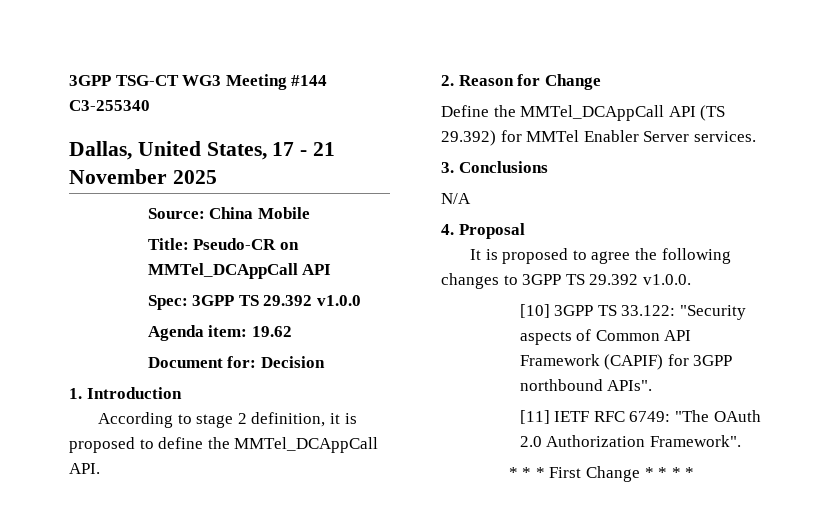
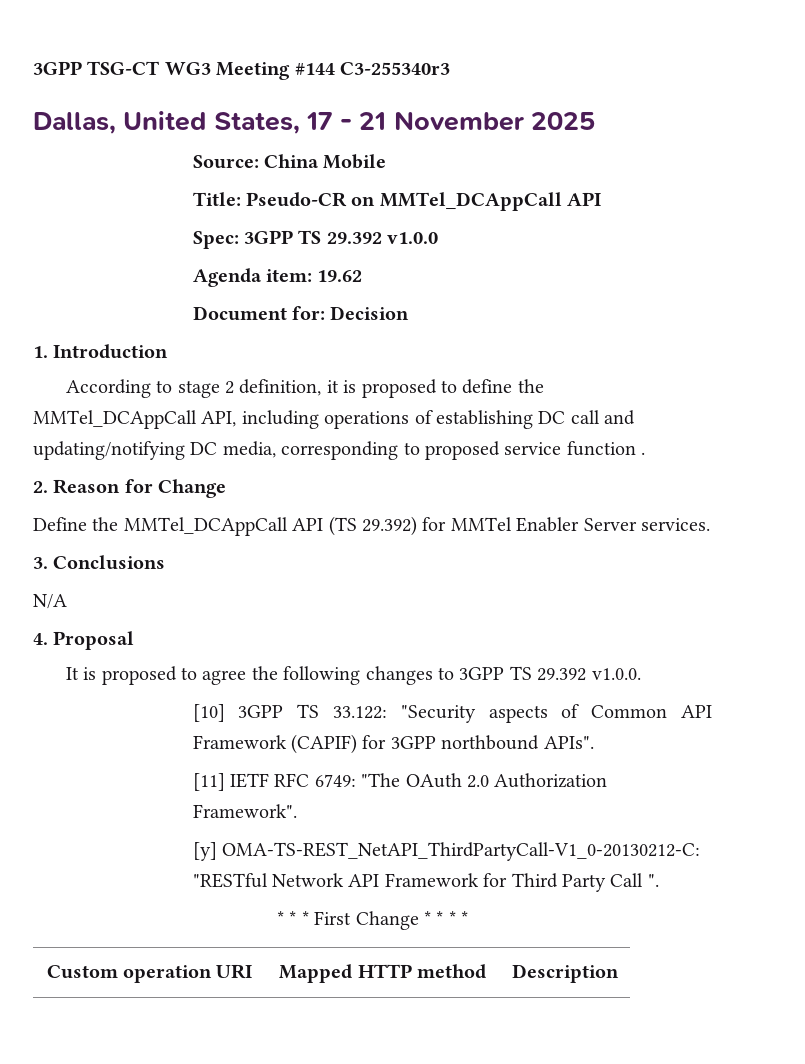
[69,100,150,111] C3-255340 -> [340,62,450,75] C3-255340r3
[69,463,100,474] API. -> [201,410,636,429] [33,441,646,460] API, including operations of establishing DC call and updating/notifying DC media, corresponding to proposed service function .
(741, 441) none -> [192,842,701,861] [192,873,659,892] // [y] OMA-TS-REST_NetAPI_ThirdPartyCall-V1_0-20130212-C: "RESTful Network API Framework for Third Party Call ".
(695, 472) none -> [46,964,253,983] [279,964,486,983] [511,964,619,983] // Custom operation URI | Mapped HTTP method | Description

